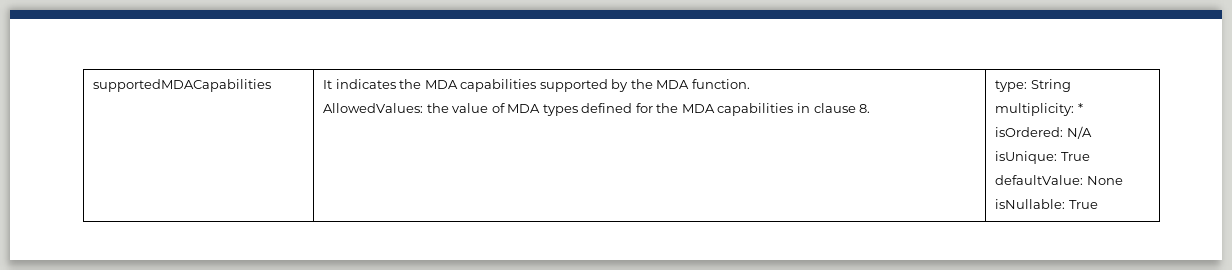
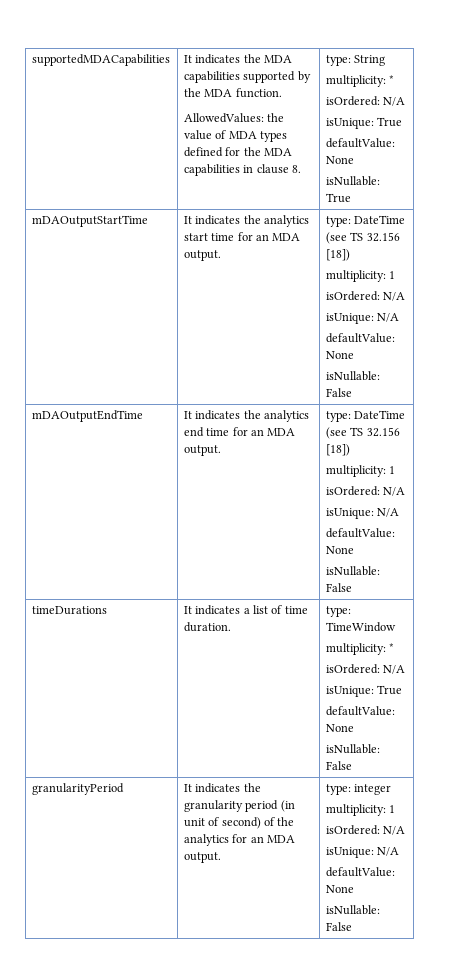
(1098, 204) none -> [31,215,148,227] [183,215,310,227] [183,232,301,241] [183,250,221,261] [325,215,406,227] [325,232,400,244] [325,249,350,261] [325,270,396,282] [325,291,406,301] [325,313,400,324] [325,333,395,343] [325,351,354,359] [325,371,380,381] [325,388,352,397] [31,410,143,422] [183,410,310,422] [183,427,296,437] [183,445,221,456] [325,410,406,422] [325,427,400,439] [325,444,350,456] [325,465,396,477] [325,486,406,496] [325,508,400,519] [325,528,395,538] [325,546,354,554] [325,566,380,576] [325,583,352,592] [31,606,107,615] [183,605,308,615] [183,622,231,632] [325,606,351,617] [325,622,396,632] [325,643,395,655] [325,664,406,674] [325,685,403,697] [325,706,395,716] [325,724,354,732] [325,744,380,754] [325,761,352,770] [31,783,124,795] [183,783,261,793] [183,800,295,812] [183,817,295,829] [183,834,296,846] [183,852,221,863] [325,784,392,795] [325,804,396,816] [325,825,406,835] [325,847,400,858] [325,867,395,877] [325,885,354,893] [325,905,380,915] [325,922,352,931] // mDAOutputStartTime | It indicates the analytics start time for an MDA output. | type: DateTime (see TS 32.156 [18]) // multiplicity: 1 // isOrdered: N/A // isUnique: N/A // defaultValue: None // isNullable: False // mDAOutputEndTime | It indicates the analytics end time for an MDA output. | type: DateTime (see TS 32.156 [18]) // multiplicity: 1 // isOrdered: N/A // isUnique: N/A // defaultValue: None // isNullable: False // timeDurations | It indicates a list of time duration. | type: TimeWindow // multiplicity: * // isOrdered: N/A // isUnique: True // defaultValue: None // isNullable: False // granularityPeriod | It indicates the granularity period (in unit of second) of the analytics for an MDA output. | type: integer // multiplicity: 1 // isOrdered: N/A // isUnique: N/A // defaultValue: None // isNullable: False

